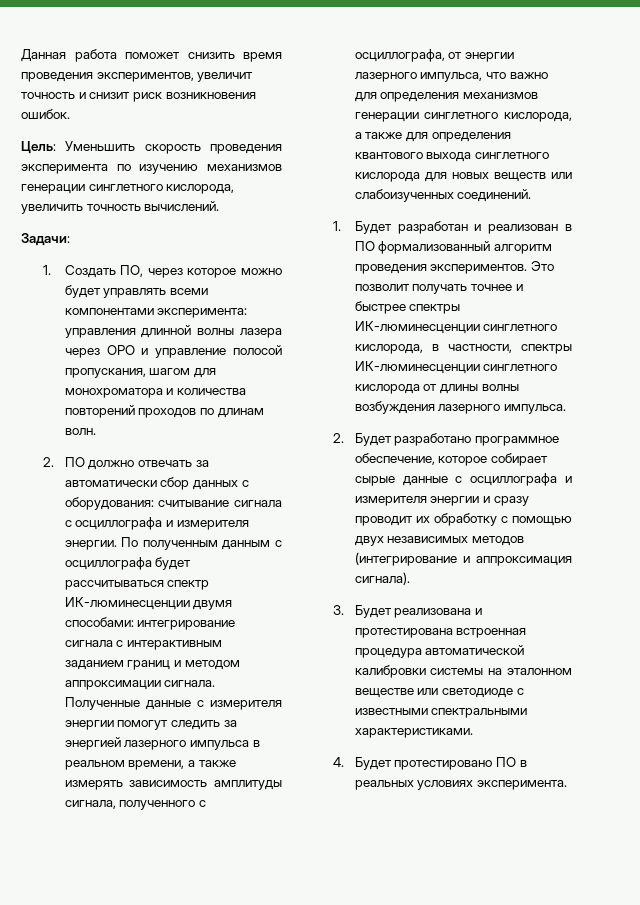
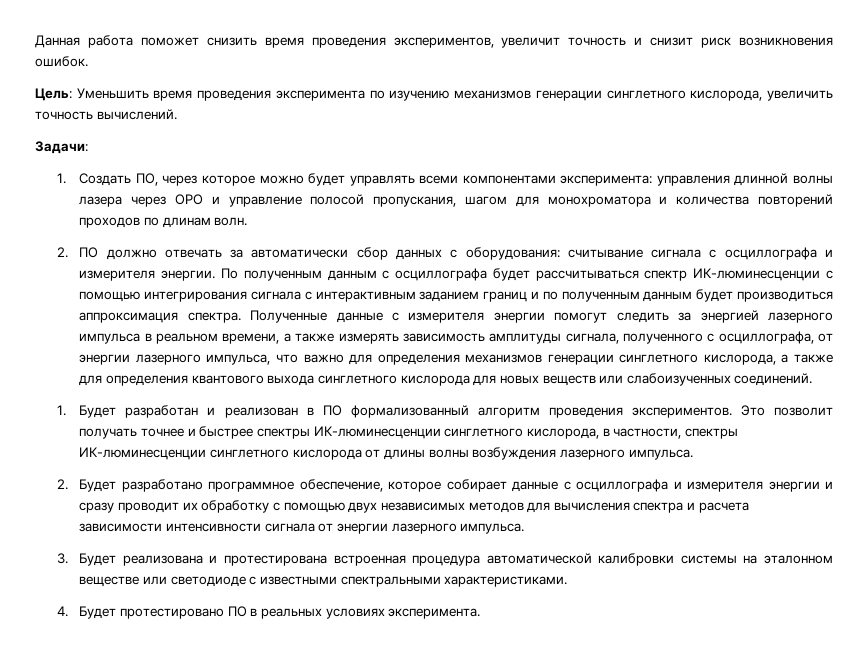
[144,144,201,154] скорость -> [153,90,193,101] время
[193,600,233,610] [64,617,236,630] двумя способами: интегрирование -> [825,270,833,279] [79,291,248,302] с помощью интегрирования
[184,660,240,670] [64,680,216,690] методом аппроксимации сигнала. -> [542,289,834,302] [79,312,241,323] по полученным данным будет производиться аппроксимация спектра.
[354,476,395,486] сырые -> (507, 485) none
[354,552,572,566] [354,572,410,585] (интегрирование и аппроксимация сигнала). -> [527,502,749,513] [79,523,525,534] для вычисления спектра и расчета зависимости интенсивности сигнала от энергии лазерного импульса.

